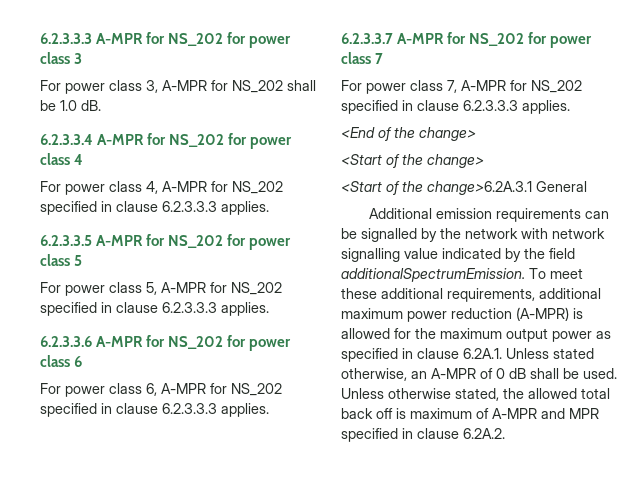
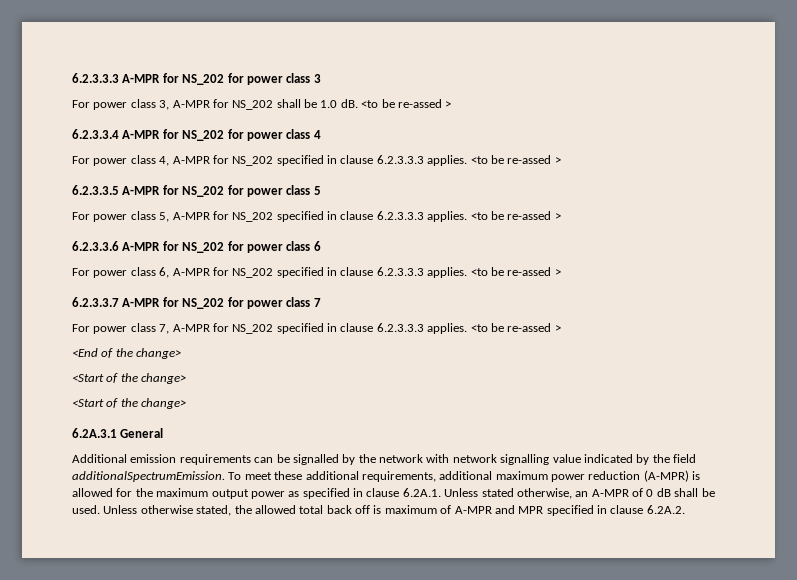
(101, 105) none -> [361,99,452,108] <to be re-assed >
(269, 208) none -> [470,155,561,164] <to be re-assed >
(269, 309) none -> [470,211,561,220] <to be re-assed >
(269, 410) none -> [470,267,561,276] <to be re-assed >
(570, 107) none -> [470,323,561,332] <to be re-assed >
[427,181,532,195] change>6.2A.3.1 -> [141,398,187,409] [72,428,117,438] change> // 6.2A.3.1

